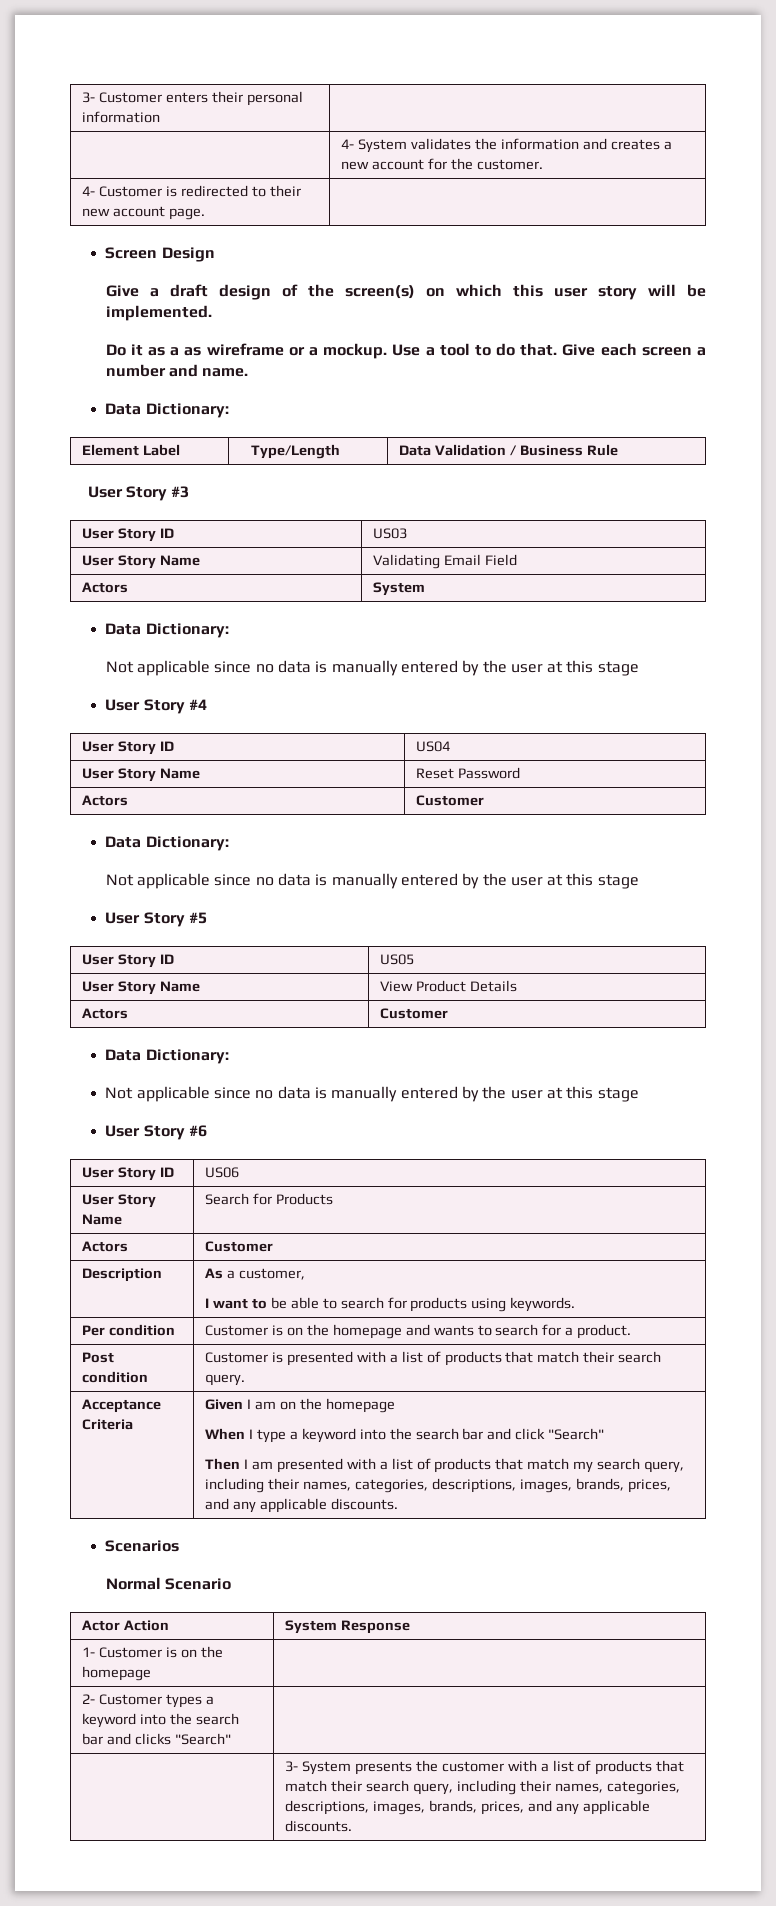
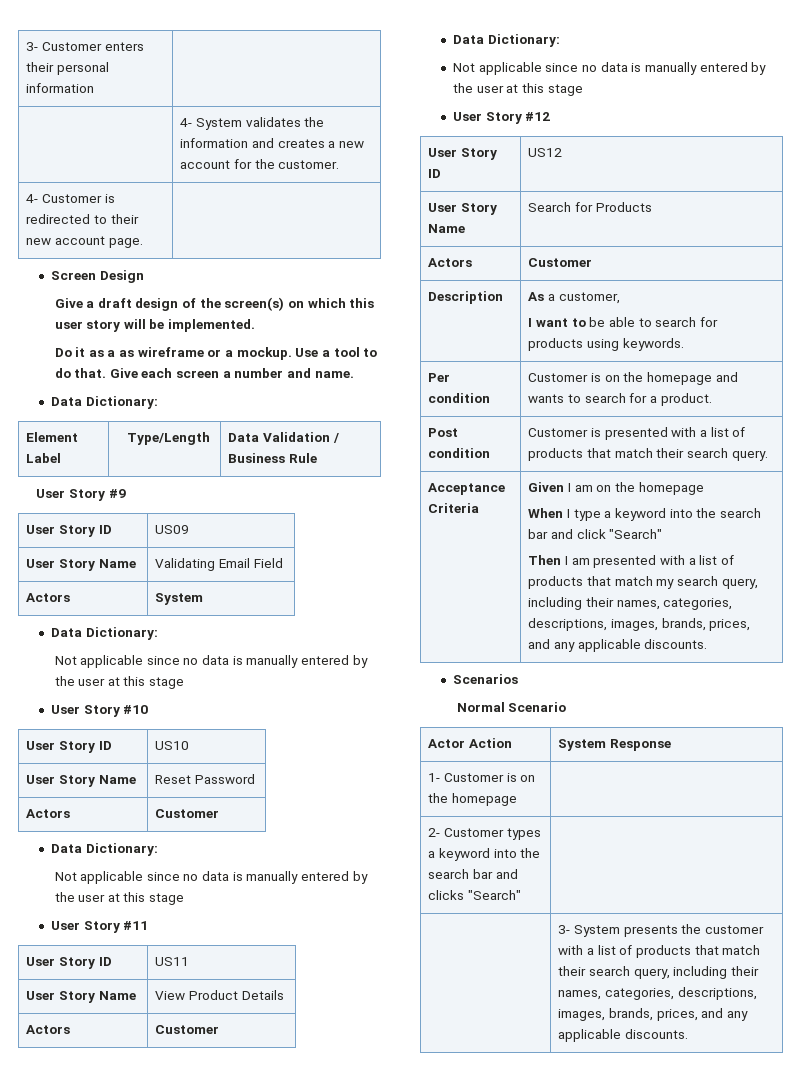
[171,486,190,498] [82,528,174,542] [373,528,408,539] #3 // User Story ID | US03 -> [108,489,126,498] [26,525,112,537] [155,525,190,534] #9 // User Story ID | US09
[189,699,208,710] [82,741,174,755] [416,741,451,752] #4 // User Story ID | US04 -> [123,705,149,714] [26,741,112,753] [155,741,190,750] #10 // User Story ID | US10
[189,912,208,924] [82,954,174,968] [380,954,415,965] #5 // User Story ID | US05 -> [123,921,149,930] [26,957,112,969] [155,957,190,966] #11 // User Story ID | US11
[189,1125,208,1137] [82,1167,174,1181] [205,1167,240,1178] #6 // User Story ID | US06 -> [525,112,551,121] [428,148,498,160] [428,169,442,178] [528,148,563,157] #12 // User Story ID | US12

